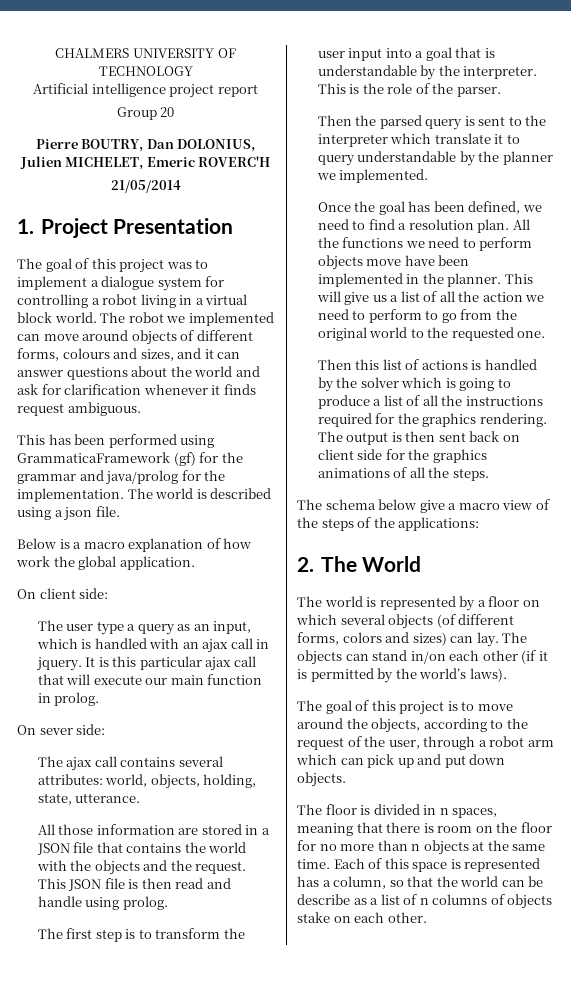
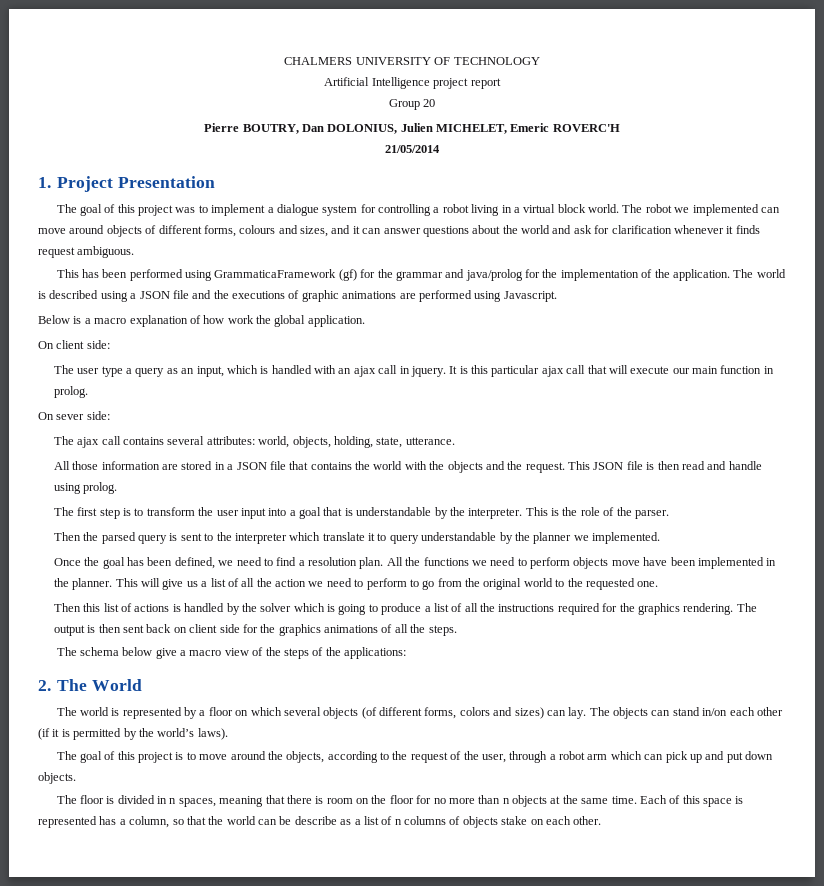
[91,83,166,97] intelligence -> [371,77,430,89] Intelligence
[17,488,124,502] implementation. -> [560,269,730,281] implementation of the application.
[63,506,120,521] json file. -> [139,290,557,302] JSON file and the executions of graphic animations are performed using Javascript.

